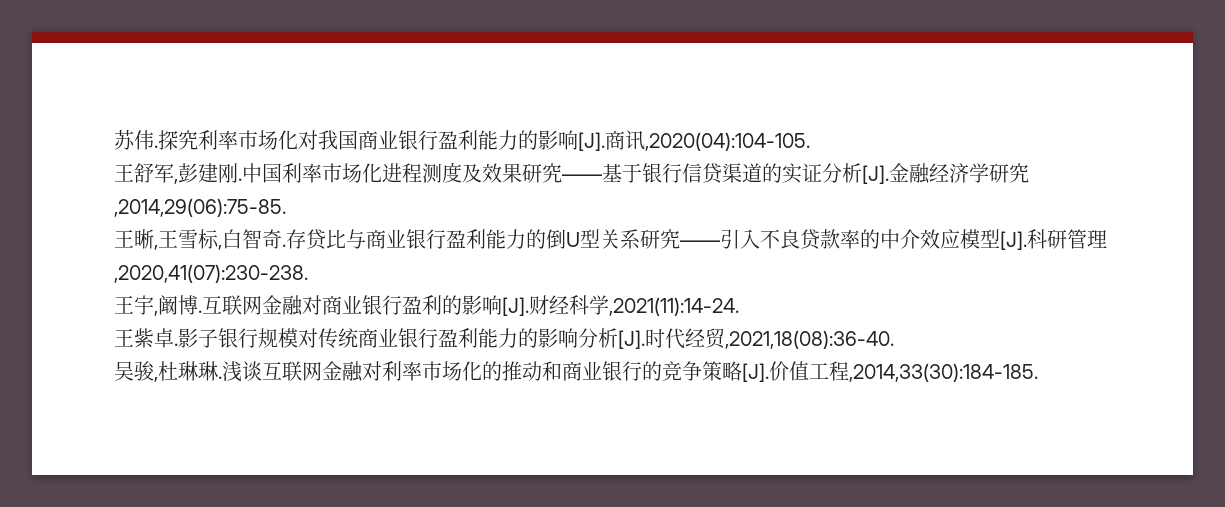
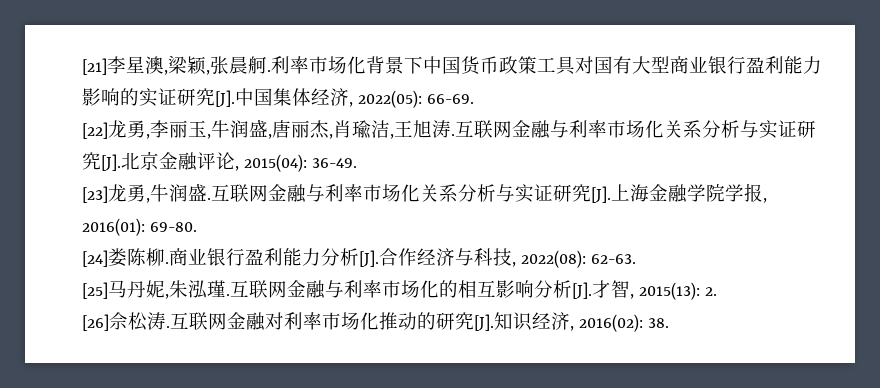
[113,129,810,151] [113,162,1029,184] [113,198,286,217] [113,229,1107,250] [113,264,308,283] [113,295,739,316] [113,328,894,349] [113,361,262,382] 苏伟.探究利率市场化对我国商业银行盈利能力的影响[J].商讯,2020(04):104-105. // 王舒军,彭建刚.中国利率市场化进程测度及效果研究——基于银行信贷渠道的实证分析[J].金融经济学研究,2014,29(06):75-85. // 王晰,王雪标,白智奇.存贷比与商业银行盈利能力的倒U型关系研究——引入不良贷款率的中介效应模型[J].科研管理,2020,41(07):230-238. // 王宇,阚博.互联网金融对商业银行盈利的影响[J].财经科学,2021(11):14-24. // 王紫卓.影子银行规模对传统商业银行盈利能力的影响分析[J].时代经贸,2021,18(08):36-40. // 吴骏,杜琳琳.浅谈 -> [82,55,823,75] [82,88,475,108] [82,120,817,139] [82,151,358,172] [82,183,768,203] [82,218,198,236] [82,248,637,268] [82,280,718,300] [82,312,171,331] [21]李星澳,梁颖,张晨舸.利率市场化背景下中国货币政策工具对国有大型商业银行盈利能力影响的实证研究[J].中国集体经济, 2022(05): 66-69. // [22]龙勇,李丽玉,牛润盛,唐丽杰,肖瑜洁,王旭涛.互联网金融与利率市场化关系分析与实证研究[J].北京金融评论, 2015(04): 36-49. // [23]龙勇,牛润盛.互联网金融与利率市场化关系分析与实证研究[J].上海金融学院学报, 2016(01): 69-80. // [24]娄陈柳.商业银行盈利能力分析[J].合作经济与科技, 2022(08): 62-63. // [25]马丹妮,朱泓瑾.互联网金融与利率市场化的相互影响分析[J].才智, 2015(13): 2. // [26]佘松涛.
[481,361,1038,382] 的推动和商业银行的竞争策略[J].价值工程,2014,33(30):184-185. -> [379,312,670,332] 推动的研究[J].知识经济, 2016(02): 38.

